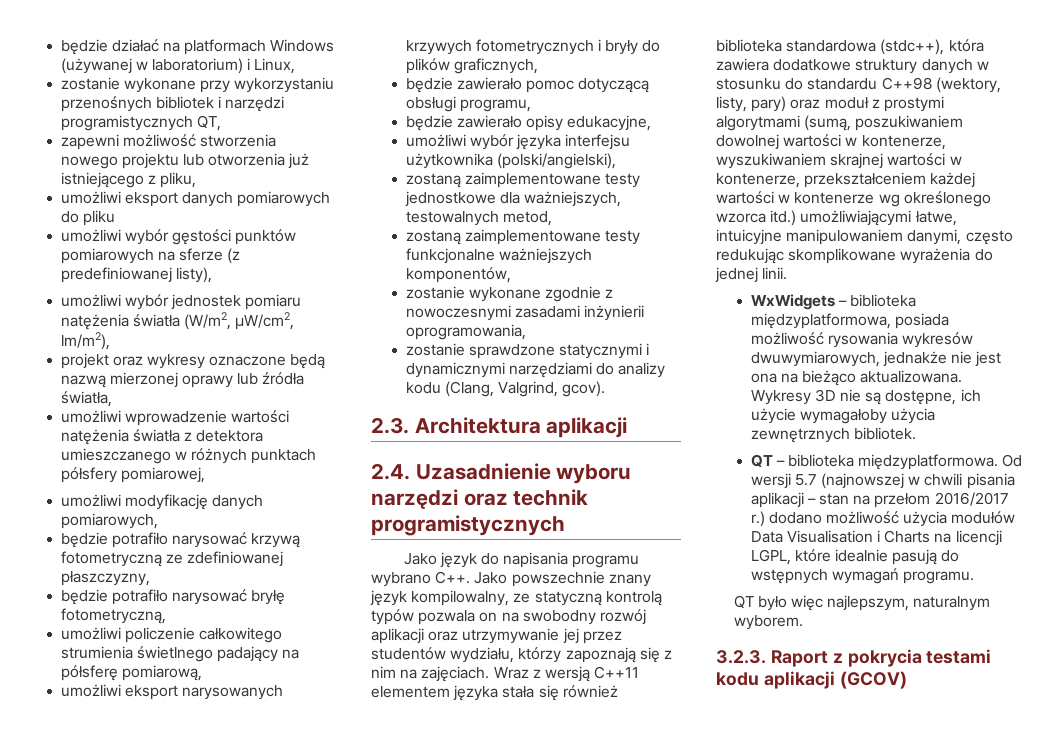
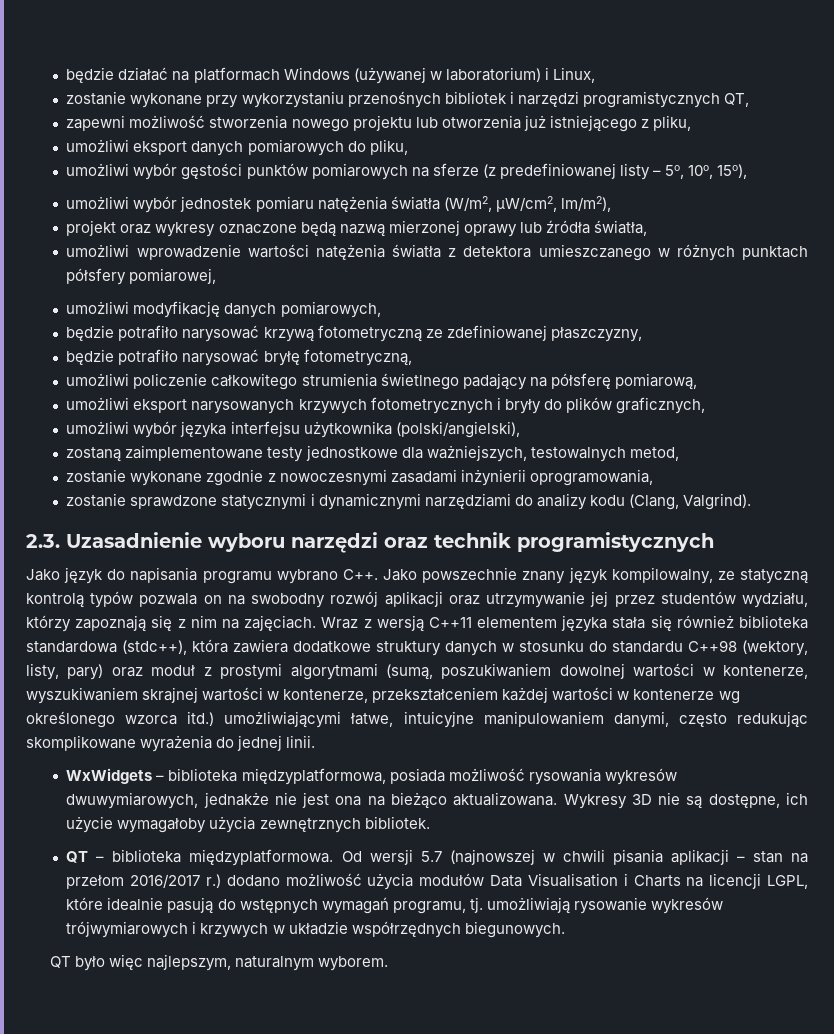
[82,210,115,226] pliku -> [369,139,408,155] pliku,
[175,267,212,283] listy), -> [619,163,748,180] listy – 5o, 10o, 15o),
[405,77,650,93] [405,96,531,112] [405,115,652,131] // będzie zawierało pomoc dotyczącą obsługi programu, // będzie zawierało opisy edukacyjne, -> (705, 405) none
[405,229,641,245] [405,248,592,264] [405,267,511,283] // zostaną zaimplementowane testy funkcjonalne ważniejszych komponentów, -> (679, 454) none
[498,381,606,397] Valgrind, gcov). -> [682,493,751,510] Valgrind).
[414,417,628,438] [371,463,410,480] Architektura aplikacji // 2.4. -> (60, 541) none
[903,571,975,584] programu. -> [392,897,723,914] [66,921,565,938] programu, tj. umożliwiają rysowanie wykresów trójwymiarowych i krzywych w układzie współrzędnych biegunowych.
[716,649,992,667] [716,671,907,689] // 3.2.3. Raport z pokrycia testami kodu aplikacji (GCOV) -> (389, 963) none

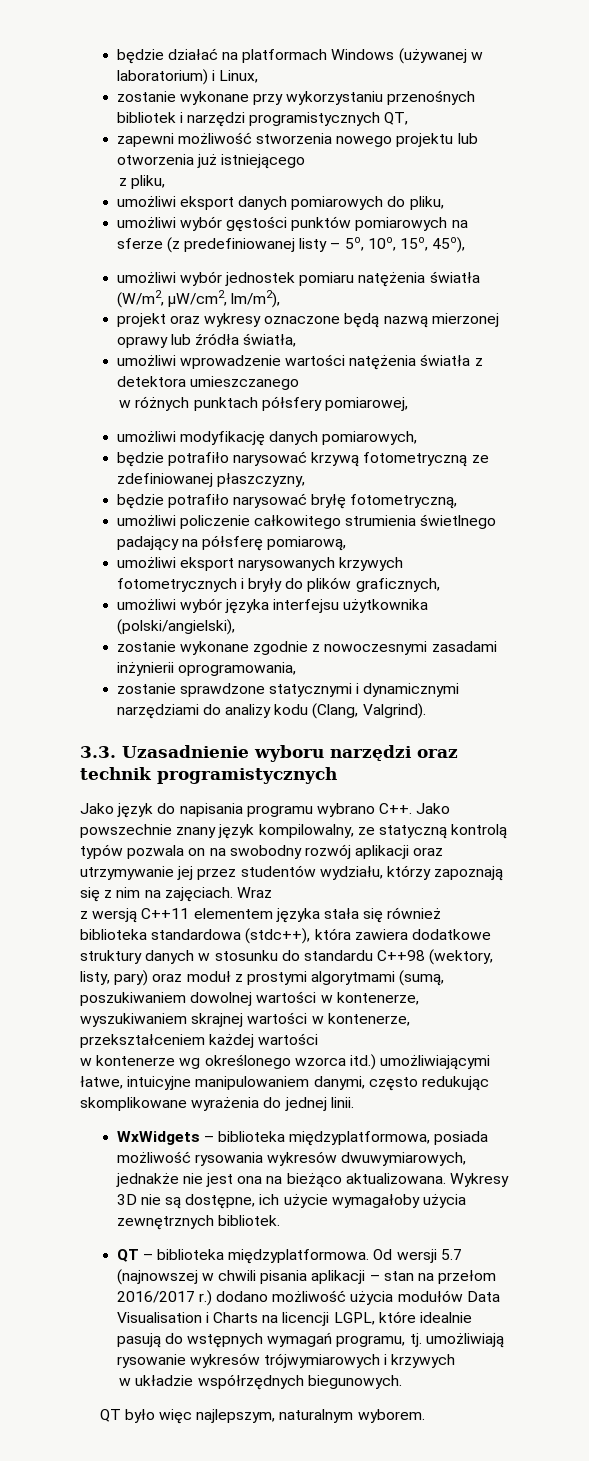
(637, 123) none -> (305, 161) //
[717,164,748,179] 15o), -> [399,237,466,253] 15o, 45o),
(651, 252) none -> (299, 383) //
[66,445,679,462] // zostaną zaimplementowane testy jednostkowe dla ważniejszych, testowalnych metod, -> (235, 627) none
[26,534,60,548] 2.3. -> [80,746,116,758] 3.3.
(359, 623) none -> (272, 892) //
(614, 694) none -> (319, 1039) //
(269, 930) none -> (456, 1361) //

